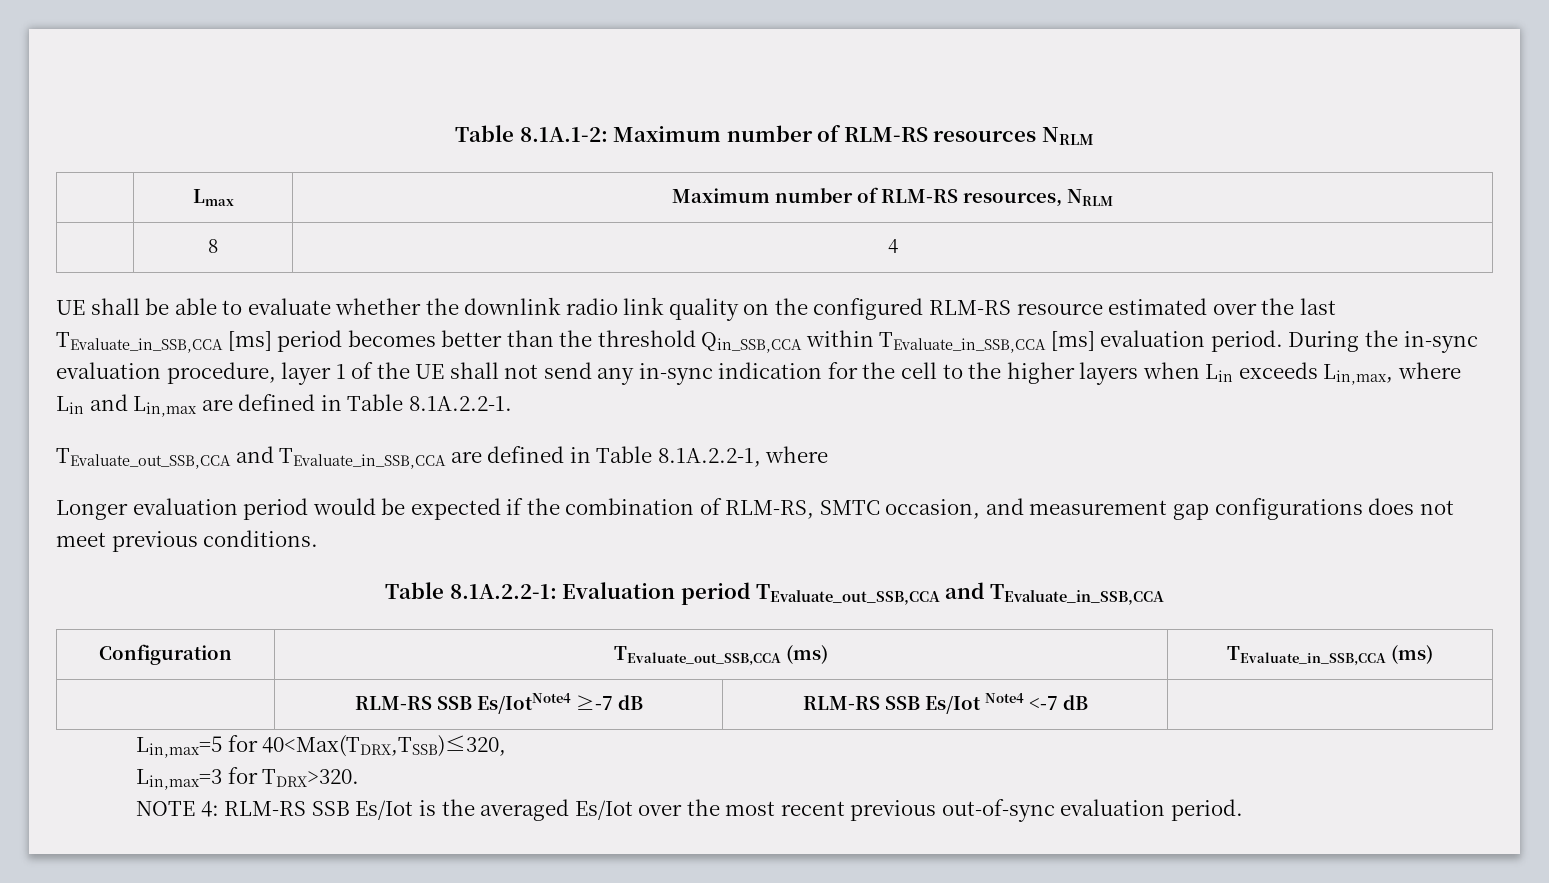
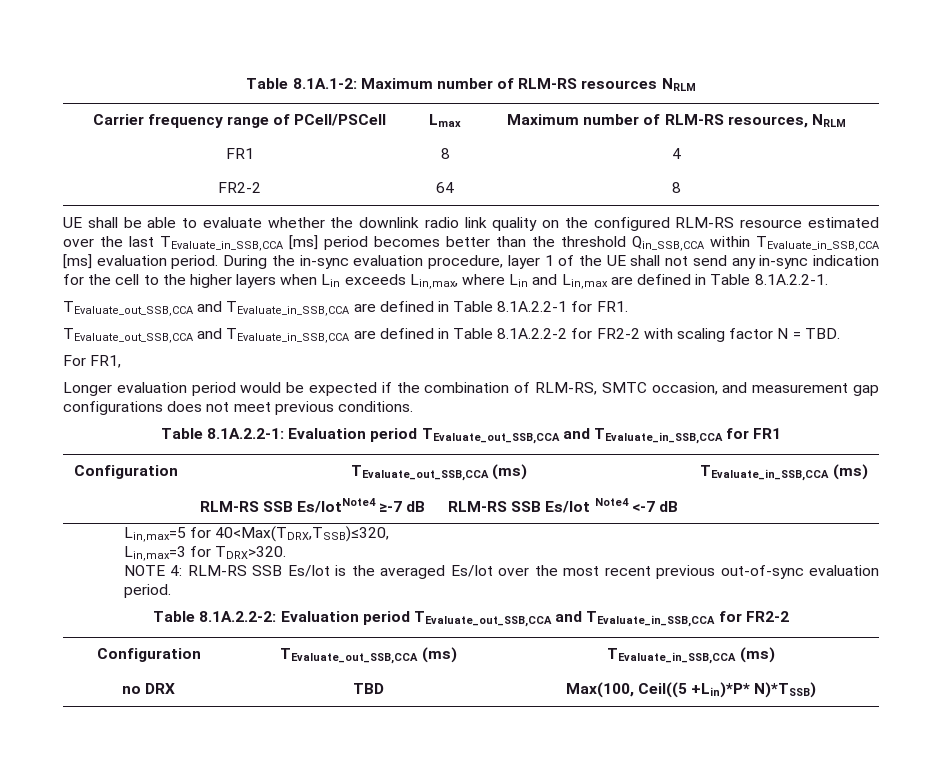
(1094, 136) none -> [92,114,387,128] Carrier frequency range of PCell/PSCell
(1113, 197) none -> [225,148,254,159] FR1
(898, 246) none -> [218,182,261,193] [436,182,454,193] [672,182,681,193] // FR2-2 | 64 | 8
[657,446,829,467] 8.1A.2.2-1, where -> [497,301,628,312] [63,328,840,343] [63,355,122,368] 8.1A.2.2-1 for FR1. // TEvaluate_out_SSB,CCA and TEvaluate_in_SSB,CCA are defined in Table 8.1A.2.2-2 for FR2-2 with scaling factor N = TBD. // For FR1,
(1164, 594) none -> [726,428,782,439] for FR1
(1243, 810) none -> [153,611,789,627] [96,648,201,662] [280,647,457,664] [607,647,775,664] [121,683,176,694] [353,683,384,694] [565,682,817,698] // Table 8.1A.2.2-2: Evaluation period TEvaluate_out_SSB,CCA and TEvaluate_in_SSB,CCA for FR2-2 // Configuration | TEvaluate_out_SSB,CCA (ms) | TEvaluate_in_SSB,CCA (ms) // no DRX | TBD | Max(100, Ceil((5 +Lin)*P* N)*TSSB)

